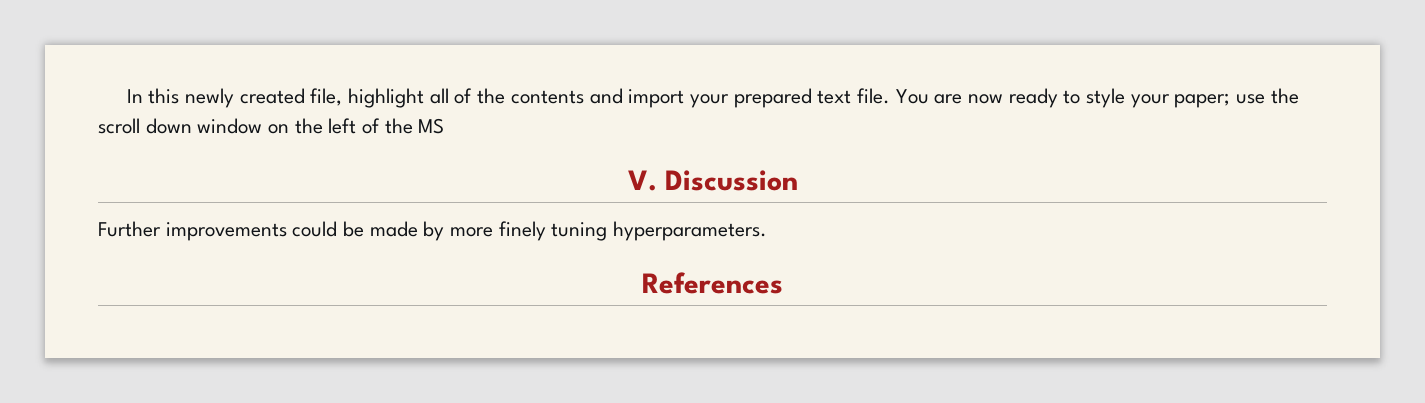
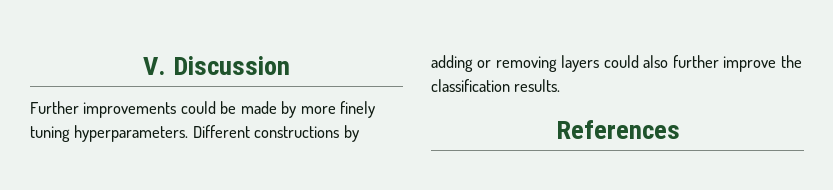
[126,88,1299,108] [98,118,445,134] In this newly created file, highlight all of the contents and import your prepared text file. You are now ready to style your paper; use the scroll down window on the left of the MS // -> (142, 66) none
(768, 231) none -> [192,125,359,142] [431,55,802,72] [431,79,561,92] Different constructions by adding or removing layers could also further improve the classification results.

